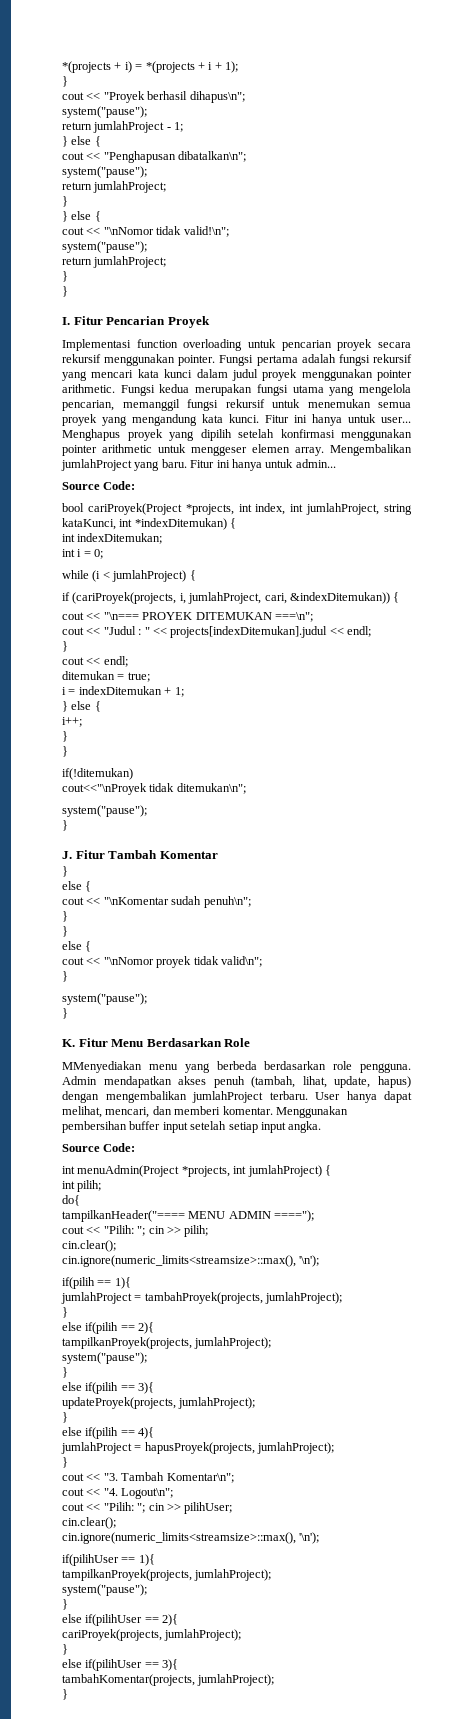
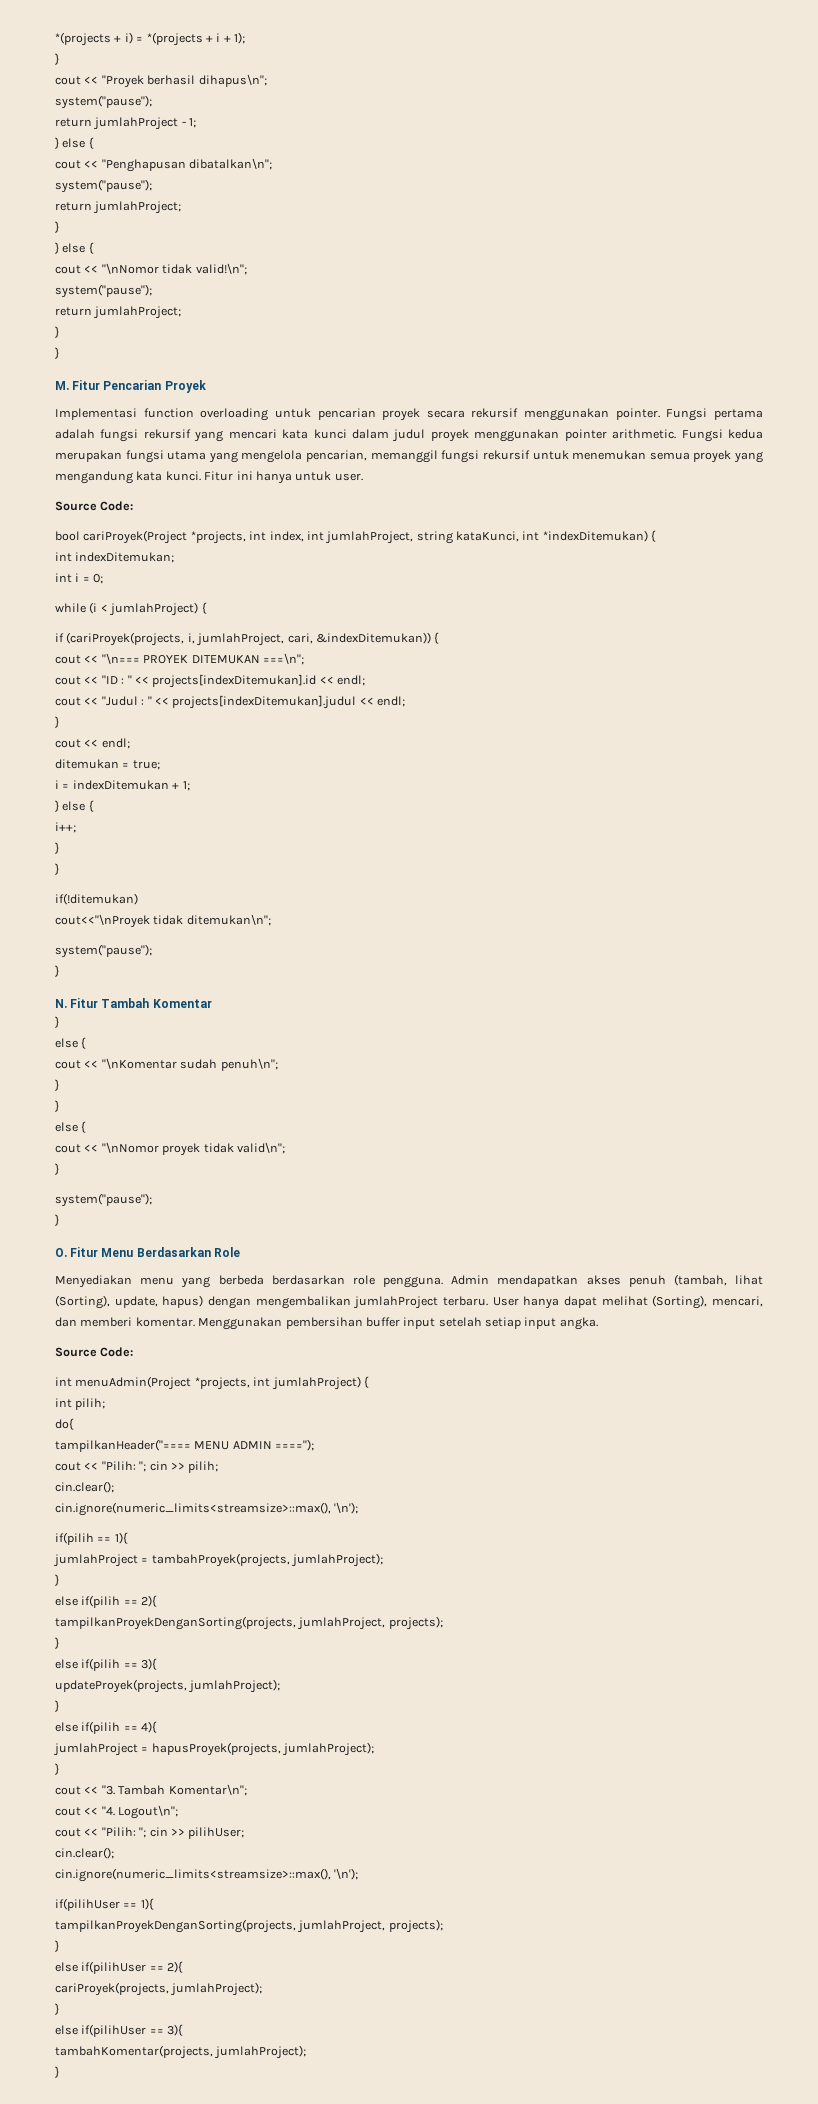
[62,317,70,325] I. -> [55,381,69,390] M.
[381,417,411,423] [62,429,412,441] [62,444,412,456] [61,459,336,471] user... Menghapus proyek yang dipilih setelah konfirmasi menggunakan pointer arithmetic untuk menggeser elemen array. Mengembalikan jumlahProject yang baru. Fitur ini hanya untuk admin... -> [334,473,363,481] user.
(313, 617) none -> [55,674,365,688] // cout << "ID : " << projects[indexDitemukan].id << endl;
[62,851,72,859] J. -> [55,999,67,1008] N.
[62,1039,75,1047] K. -> [55,1248,67,1257] O.
[62,1061,142,1073] MMenyediakan -> [55,1275,132,1288] Menyediakan
[302,1076,327,1088] lihat, -> [734,1275,763,1285] [55,1295,110,1309] lihat (Sorting),
[62,1106,102,1118] melihat, -> [601,1295,708,1309] melihat (Sorting),
[62,1337,272,1349] [62,1352,147,1364] tampilkanProyek(projects, jumlahProject); // system("pause"); -> [55,1616,443,1630] tampilkanProyekDenganSorting(projects, jumlahProject, projects);
[62,1569,272,1581] [62,1584,147,1596] tampilkanProyek(projects, jumlahProject); // system("pause"); -> [55,1919,443,1933] tampilkanProyekDenganSorting(projects, jumlahProject, projects);

